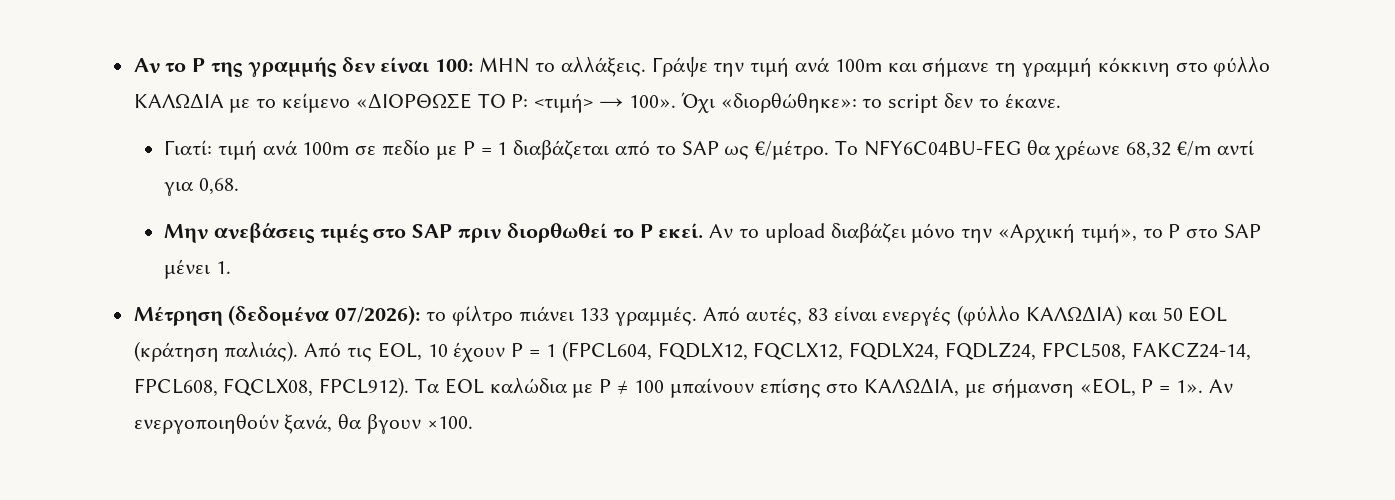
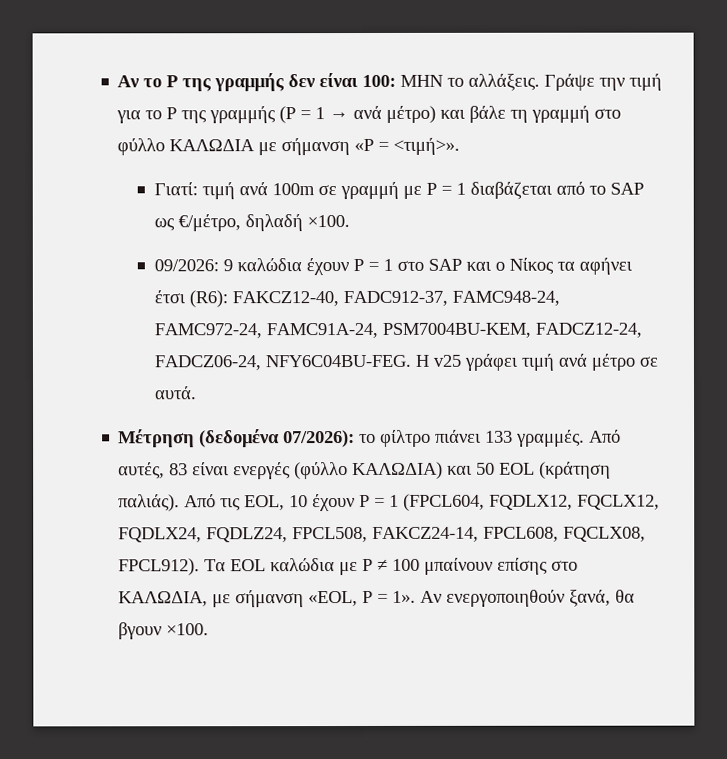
[794,57,990,77] ανά 100m και σήμανε -> [116,105,507,124] για το P της γραμμής (P = 1 → ανά μέτρο) και βάλε
[1097,57,1170,77] κόκκινη -> (591, 114) none
[256,92,1061,113] το κείμενο «ΔΙΟΡΘΩΣΕ ΤΟ P: <τιμή> → 100». Όχι «διορθώθηκε»: το script δεν το έκανε. -> [281,137,461,156] σήμανση «P = <τιμή>».
[382,140,431,156] πεδίο -> [339,181,399,200] γραμμή
[755,140,1254,160] [164,178,239,196] [164,222,1261,243] [164,259,231,279] €/μέτρο. Το NFY6C04BU-FEG θα χρέωνε 68,32 €/m αντί για 0,68. // Μην ανεβάσεις τιμές στο SAP πριν διορθωθεί το P εκεί. Αν το upload διαβάζει μόνο την «Αρχική τιμή», το P στο SAP μένει 1. -> [177,214,350,232] [153,257,632,276] [153,290,560,308] [153,322,642,339] [153,353,658,371] [154,386,197,400] €/μέτρο, δηλαδή ×100. // 09/2026: 9 καλώδια έχουν P = 1 στο SAP και ο Νίκος τα αφήνει έτσι (R6): FAKCZ12-40, FADC912-37, FAMC948-24, FAMC972-24, FAMC91A-24, PSM7004BU-KEM, FADCZ12-24, FADCZ06-24, NFY6C04BU-FEG. Η v25 γράφει τιμή ανά μέτρο σε αυτά.

